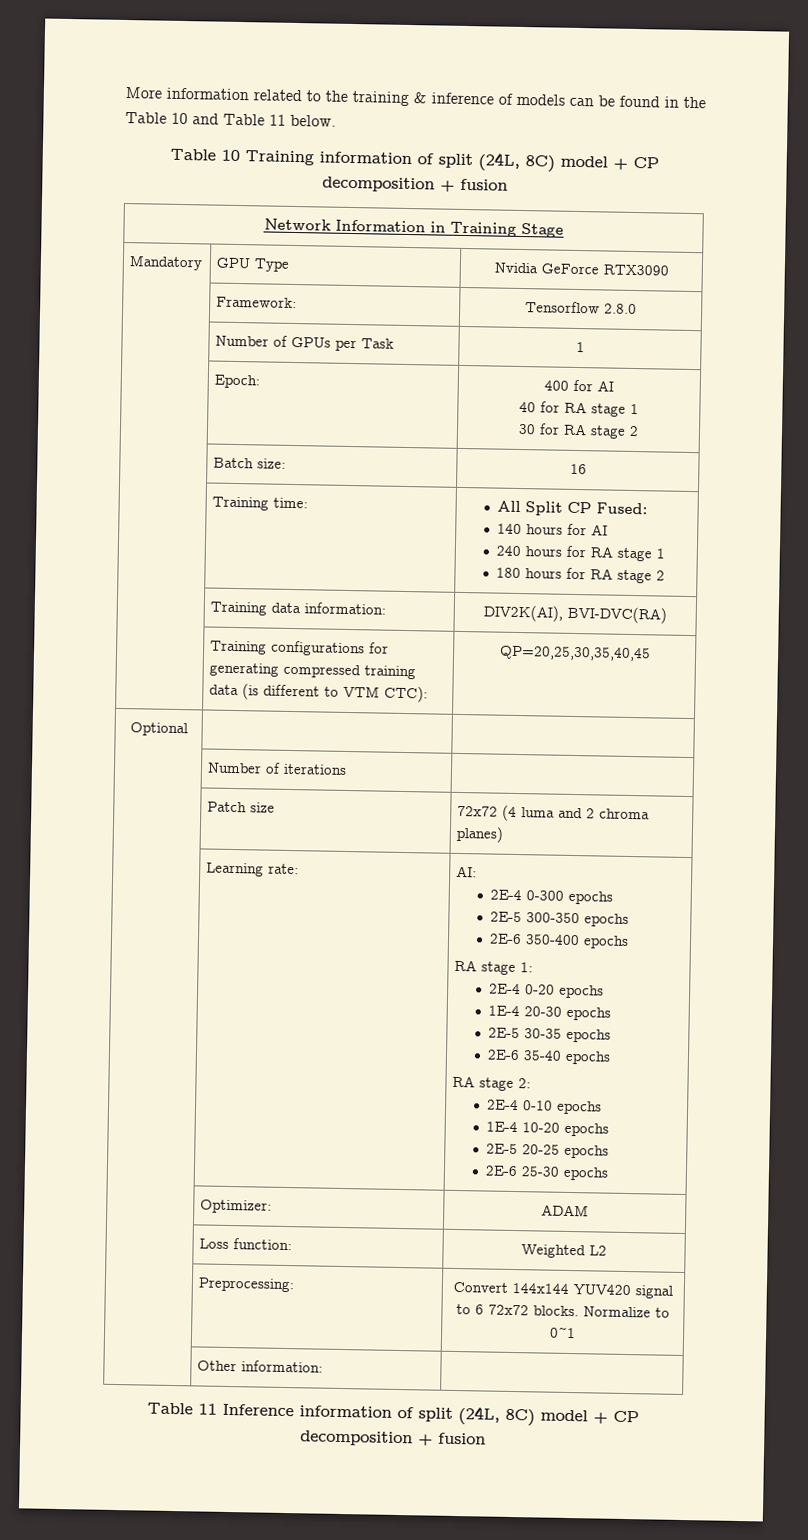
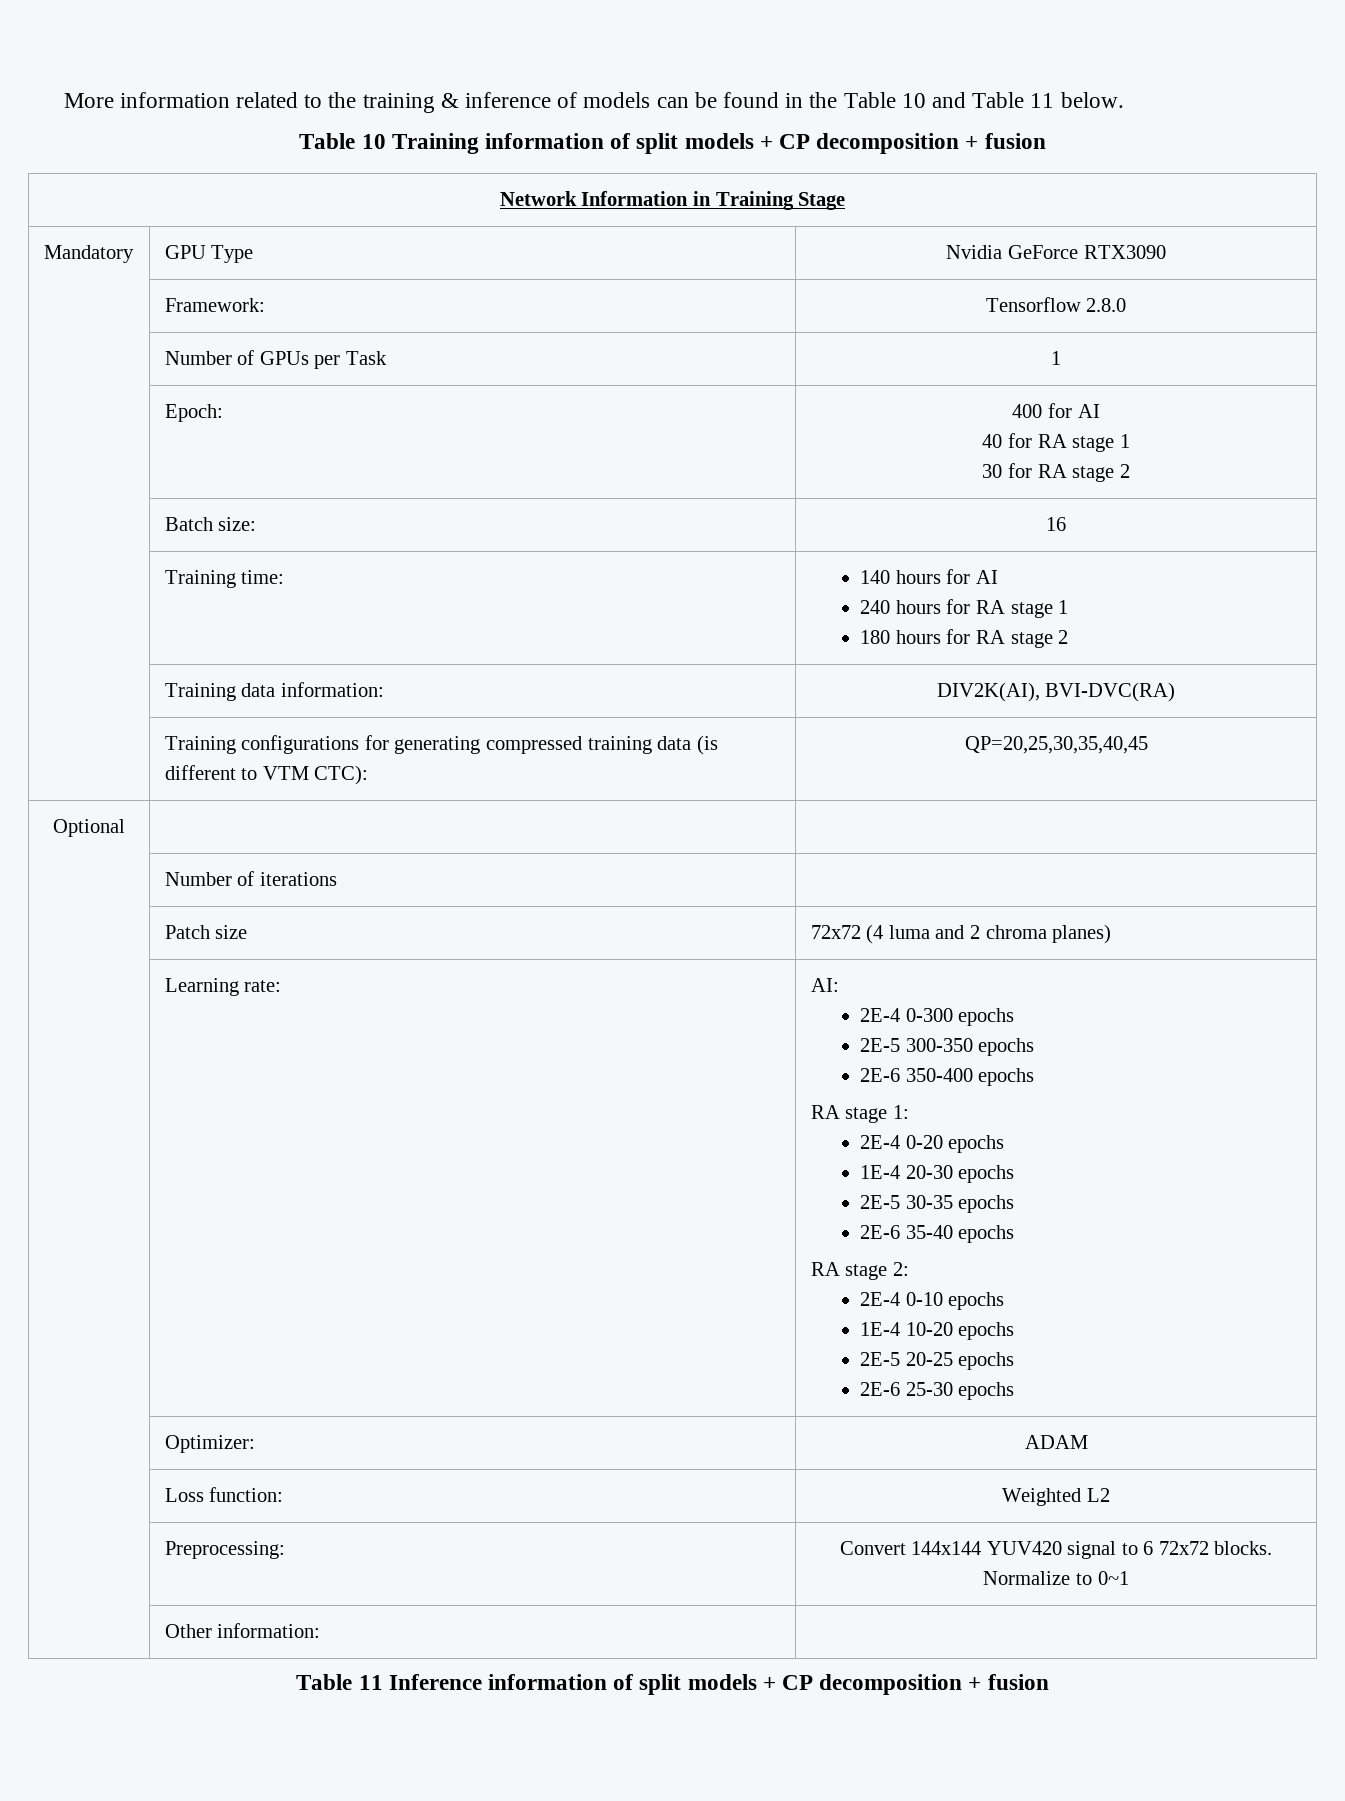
[478,152,608,173] (24L, 8C) model -> [684,133,754,149] models
[497,500,649,516] All Split CP Fused: // -> (285, 577) none
[457,1406,588,1427] (24L, 8C) model -> [687,1674,757,1690] models

